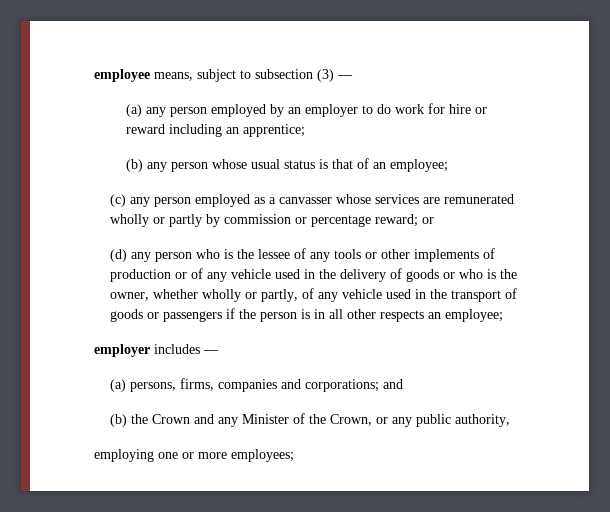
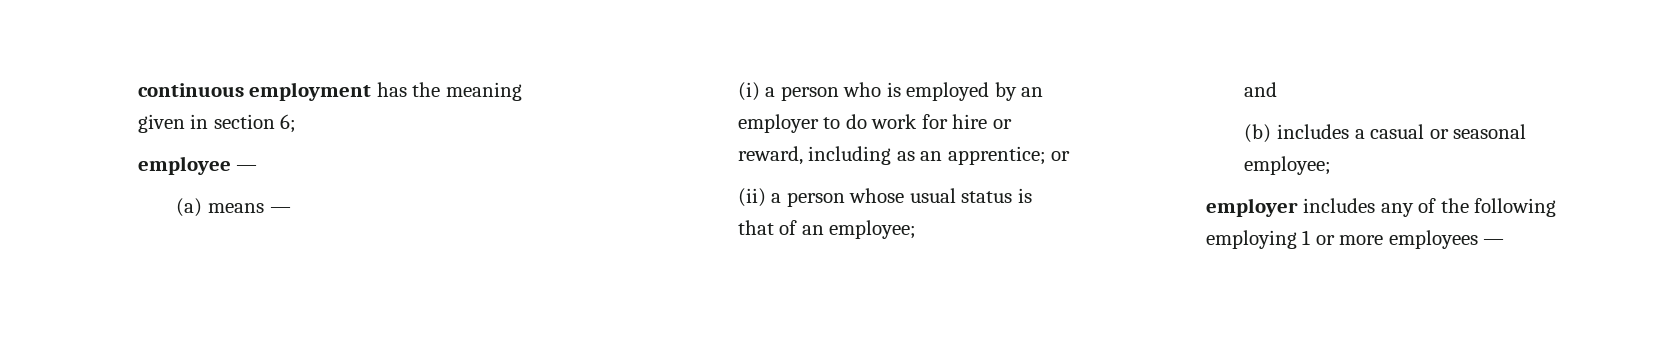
[94,69,354,82] [125,104,207,117] employee means, subject to subsection (3) — // (a) any person -> [137,82,522,101] [137,114,297,133] [137,156,258,175] [176,198,291,217] [737,82,901,101] continuous employment has the meaning given in section 6; // employee — // (a) means — // (i) a person who is
[125,124,222,137] reward including -> [737,146,915,165] reward, including as
[125,159,167,172] // (b) any -> [1051,151,1071,161] [737,188,782,207] or // (ii) a
[110,194,515,207] [110,214,435,227] [110,248,496,262] [110,268,518,282] [110,288,518,302] [110,308,504,322] [94,344,220,357] [110,378,404,392] [110,413,511,427] [94,449,295,462] (c) any person employed as a canvasser whose services are remunerated wholly or partly by commission or percentage reward; or // (d) any person who is the lessee of any tools or other implements of production or of any vehicle used in the delivery of goods or who is the owner, whether wholly or partly, of any vehicle used in the transport of goods or passengers if the person is in all other respects an employee; // employer includes — // (a) persons, firms, companies and corporations; and // (b) the Crown and any Minister of the Crown, or any public authority, // employing one or more employees; -> [1244,82,1278,97] [1244,124,1527,143] [1244,156,1332,175] [1205,198,1557,217] [1205,230,1505,249] and // (b) includes a casual or seasonal employee; // employer includes any of the following employing 1 or more employees —

